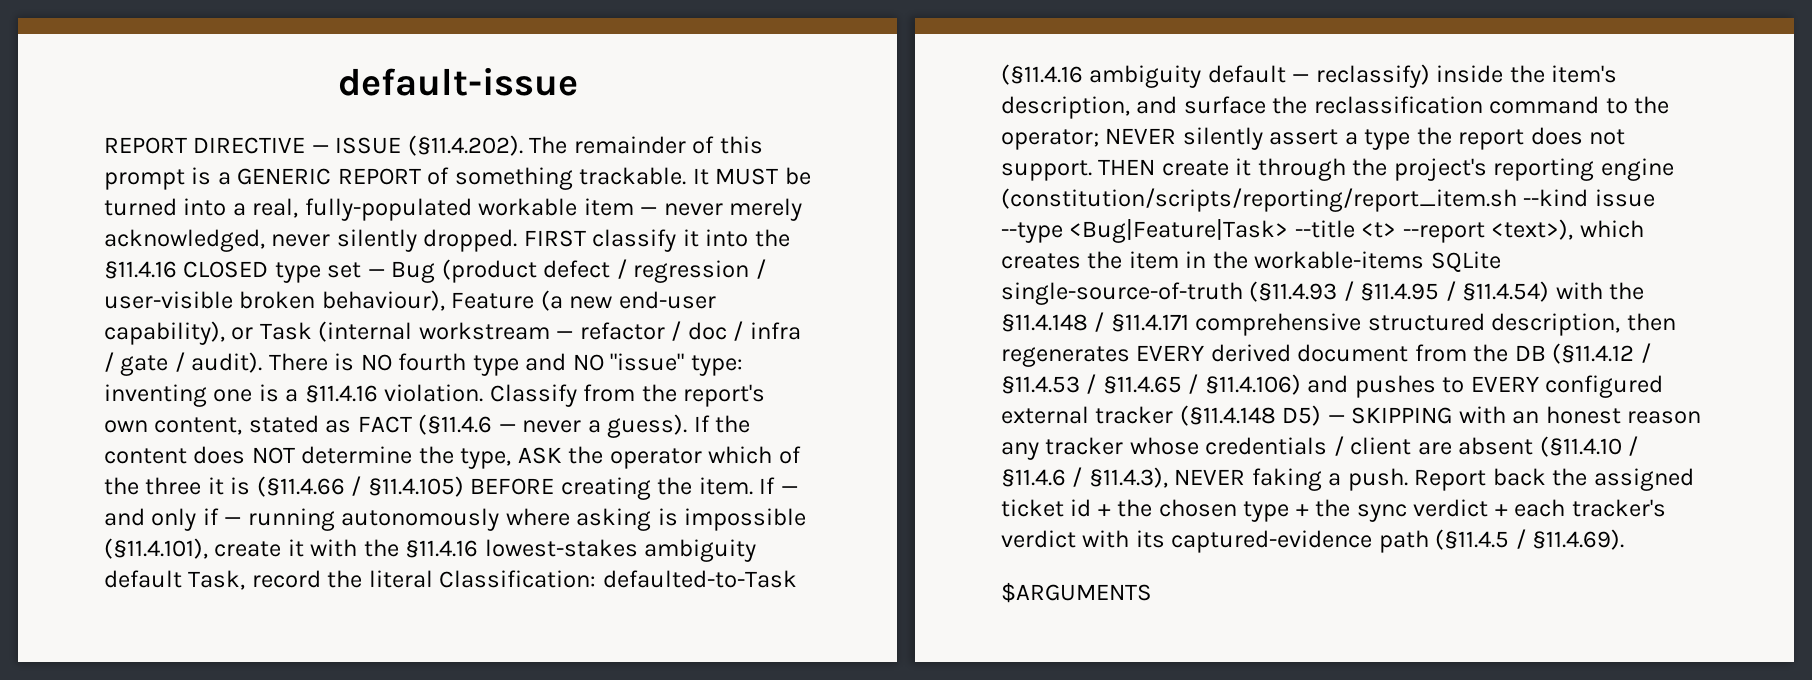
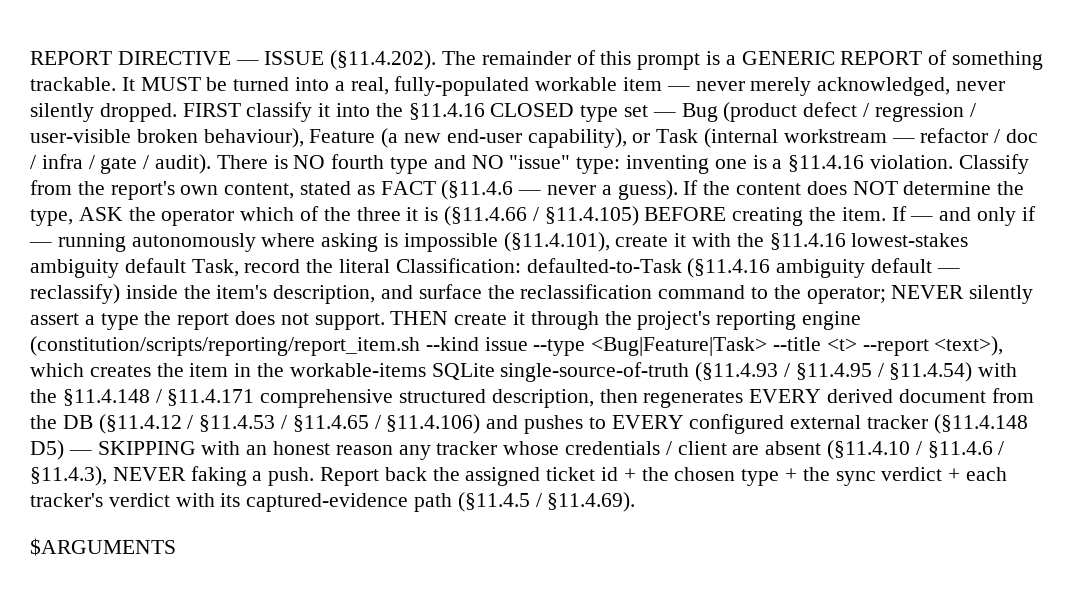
[337,67,578,96] default-issue // -> (30, 58) none

